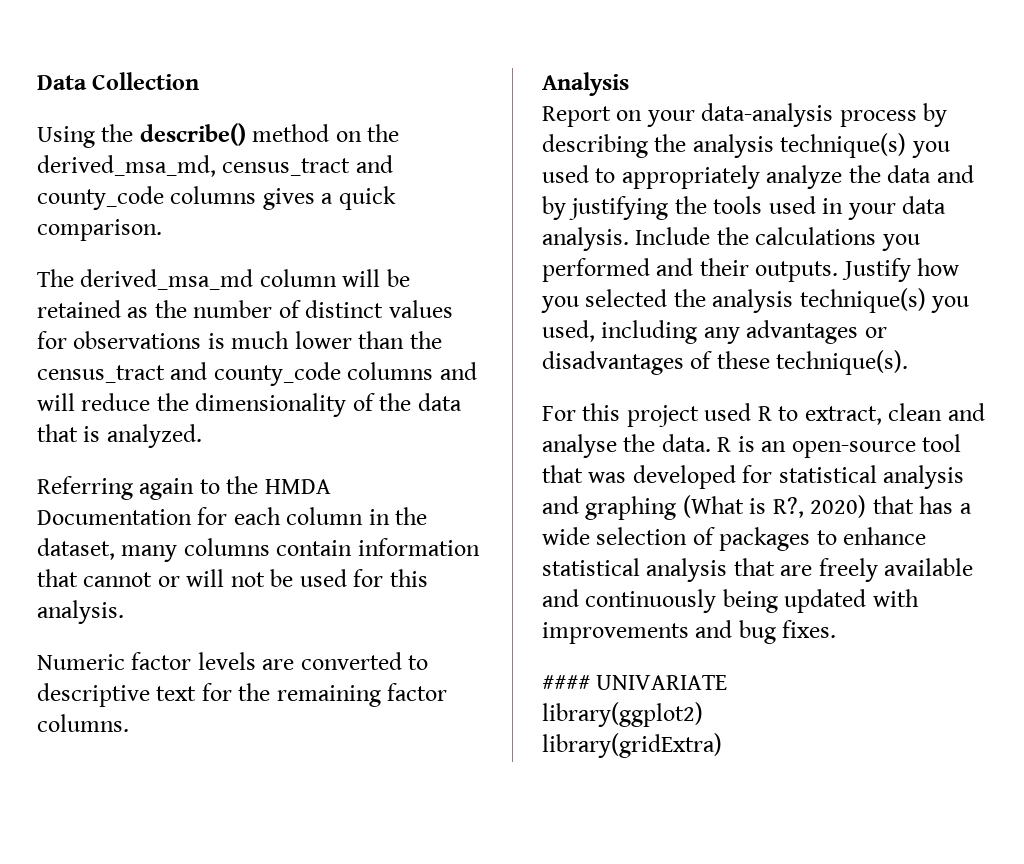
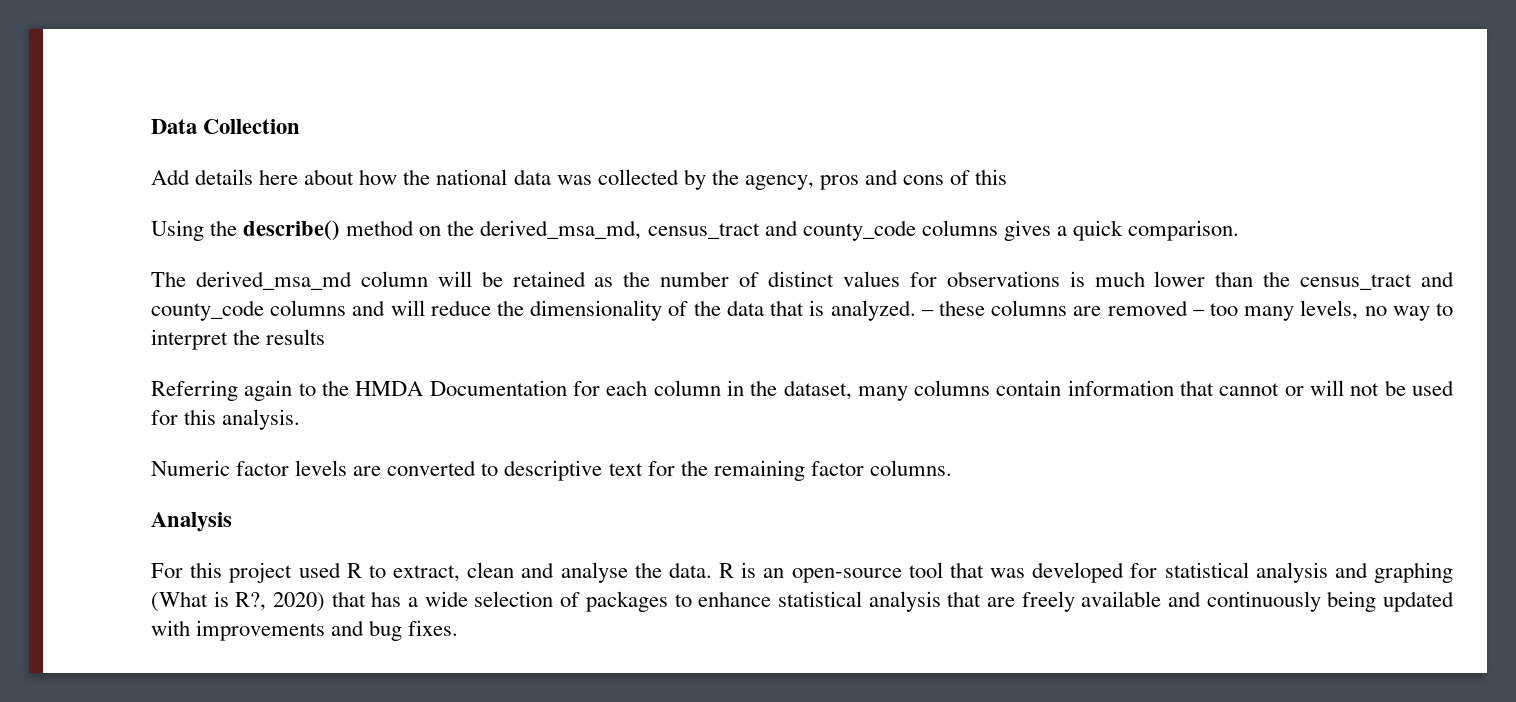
(200, 81) none -> [151,169,1008,190] // Add details here about how the national data was collected by the agency, pros and cons of this
(202, 436) none -> [921,300,1453,321] [151,329,326,350] – these columns are removed – too many levels, no way to interpret the results
[542,103,948,127] [542,133,950,158] [542,165,974,189] [542,196,947,220] [542,227,920,251] [542,258,960,282] [541,288,970,313] [542,320,887,344] [542,350,909,375] // Report on your data-analysis process by describing the analysis technique(s) you used to appropriately analyze the data and by justifying the tools used in your data analysis. Include the calculations you performed and their outputs. Justify how you selected the analysis technique(s) you used, including any advantages or disadvantages of these technique(s). -> (232, 522) none
[542,675,728,690] [542,702,703,727] [542,733,722,758] // #### UNIVARIATE // library(ggplot2) // library(gridExtra) -> (459, 628) none

